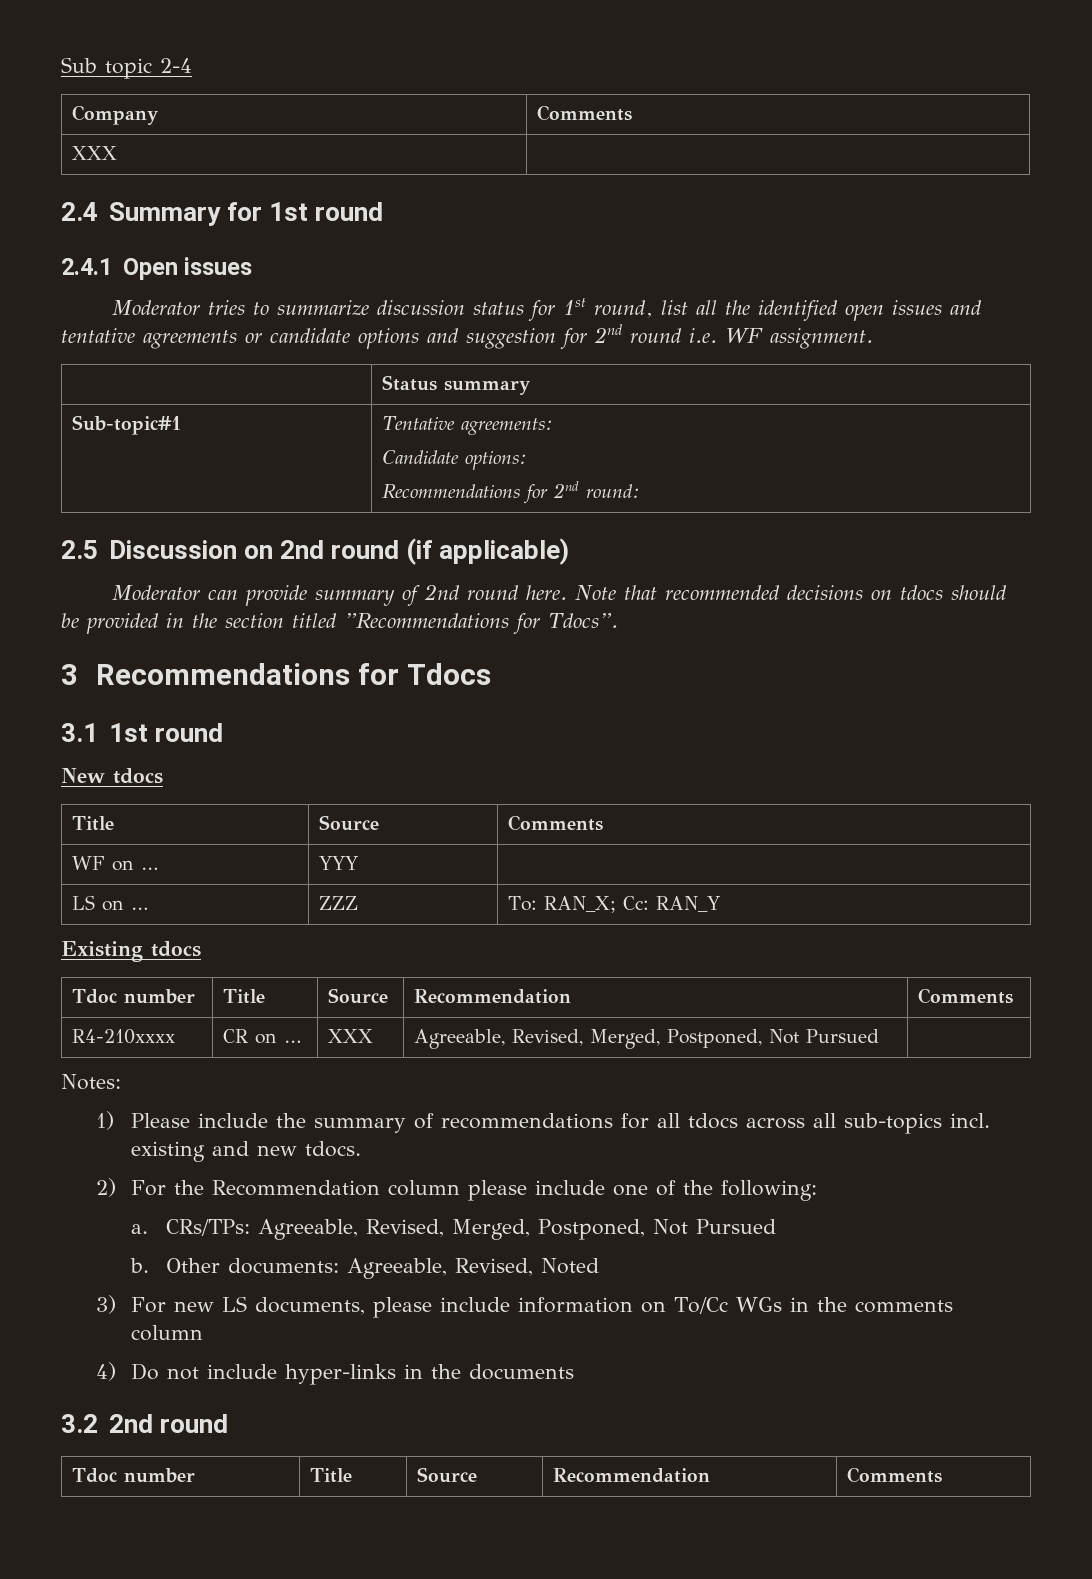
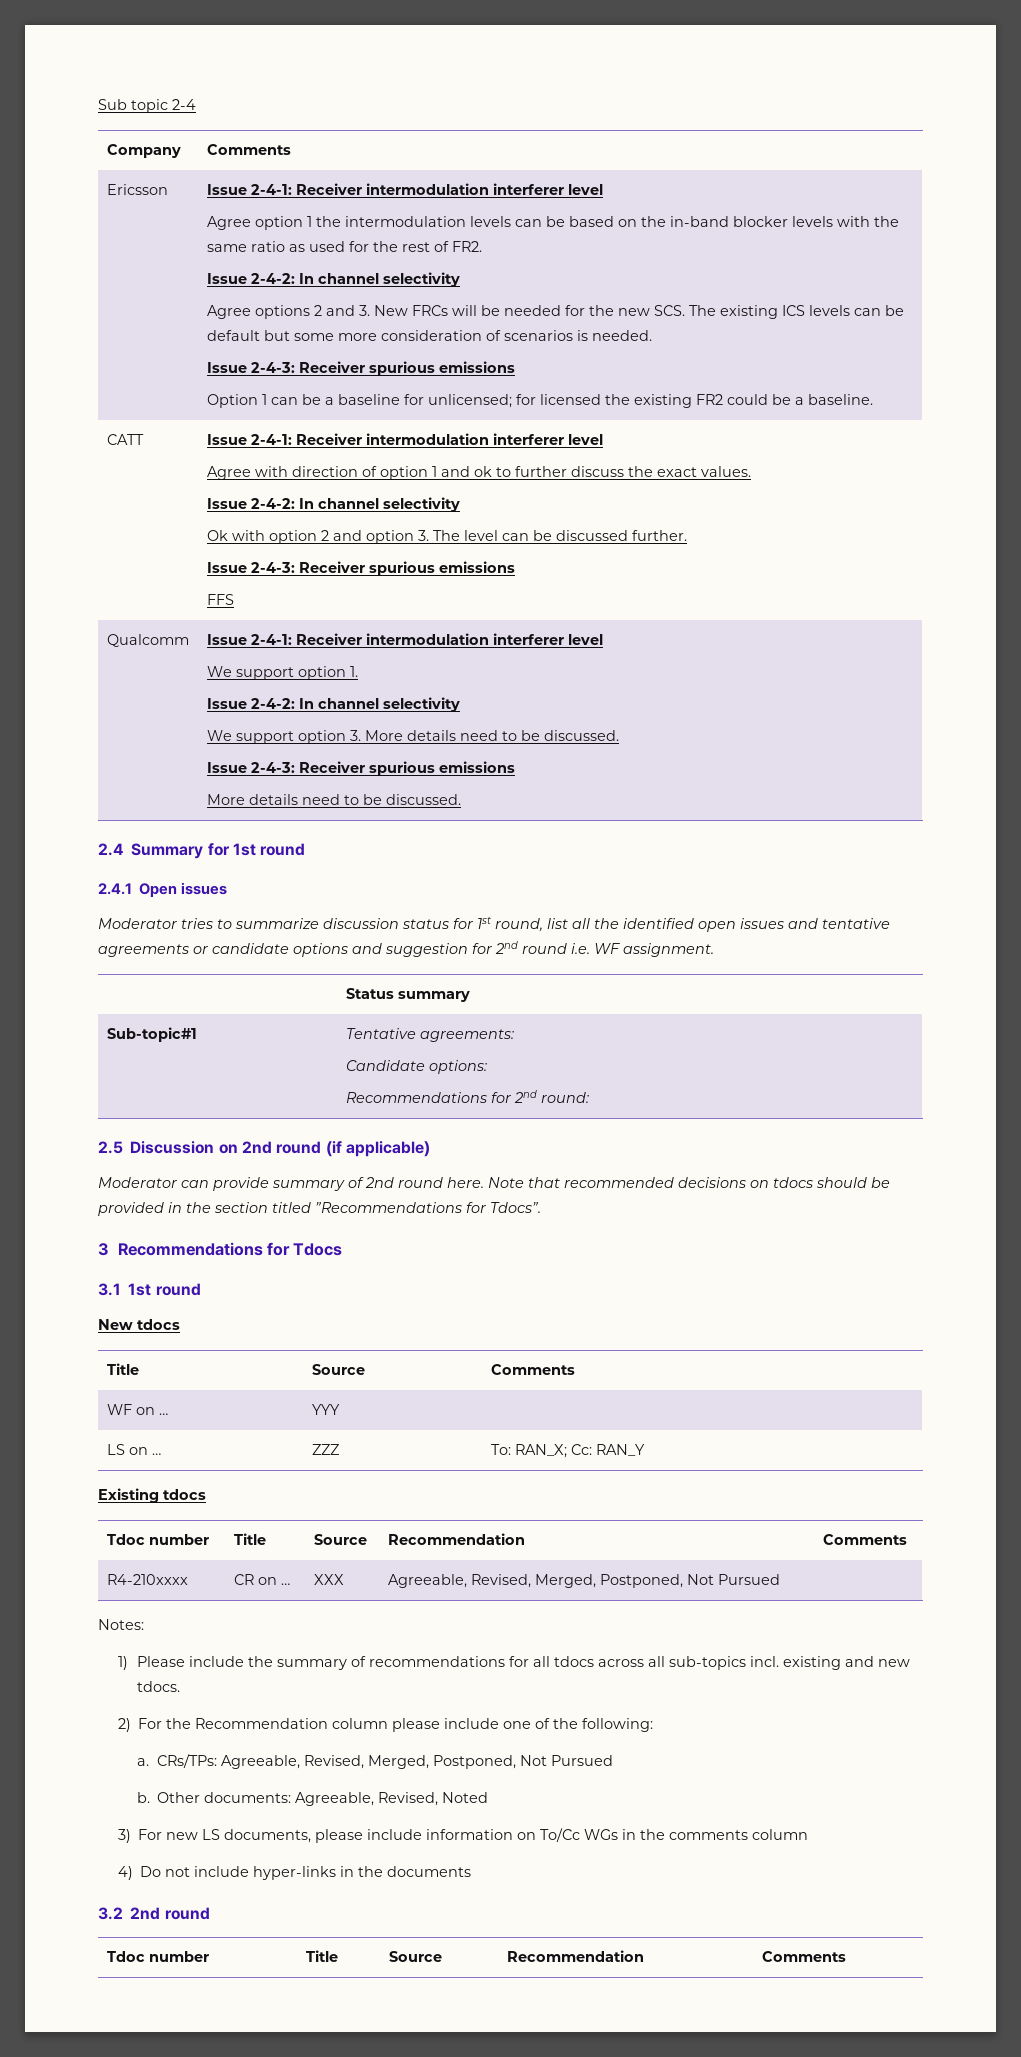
[72,146,118,160] XXX | -> [106,184,168,195] [206,183,603,195] [206,216,899,230] [206,241,482,252] [206,272,460,287] [206,305,904,319] [206,330,652,341] [206,361,515,376] [206,394,873,408] [106,434,144,445] [206,433,603,445] [206,466,751,480] [206,497,460,512] [206,530,687,544] [206,561,515,576] [206,594,234,605] [106,634,189,647] [206,633,603,645] [206,666,358,680] [206,697,460,712] [206,730,619,744] [206,761,515,776] [206,794,461,805] Ericsson | Issue 2-4-1: Receiver intermodulation interferer level // Agree option 1 the intermodulation levels can be based on the in-band blocker levels with the same ratio as used for the rest of FR2. // Issue 2-4-2: In channel selectivity // Agree options 2 and 3. New FRCs will be needed for the new SCS. The existing ICS levels can be default but some more consideration of scenarios is needed. // Issue 2-4-3: Receiver spurious emissions // Option 1 can be a baseline for unlicensed; for licensed the existing FR2 could be a baseline. // CATT | Issue 2-4-1: Receiver intermodulation interferer level // Agree with direction of option 1 and ok to further discuss the exact values. // Issue 2-4-2: In channel selectivity // Ok with option 2 and option 3. The level can be discussed further. // Issue 2-4-3: Receiver spurious emissions // FFS // Qualcomm | Issue 2-4-1: Receiver intermodulation interferer level // We support option 1. // Issue 2-4-2: In channel selectivity // We support option 3. More details need to be discussed. // Issue 2-4-3: Receiver spurious emissions // More details need to be discussed.

